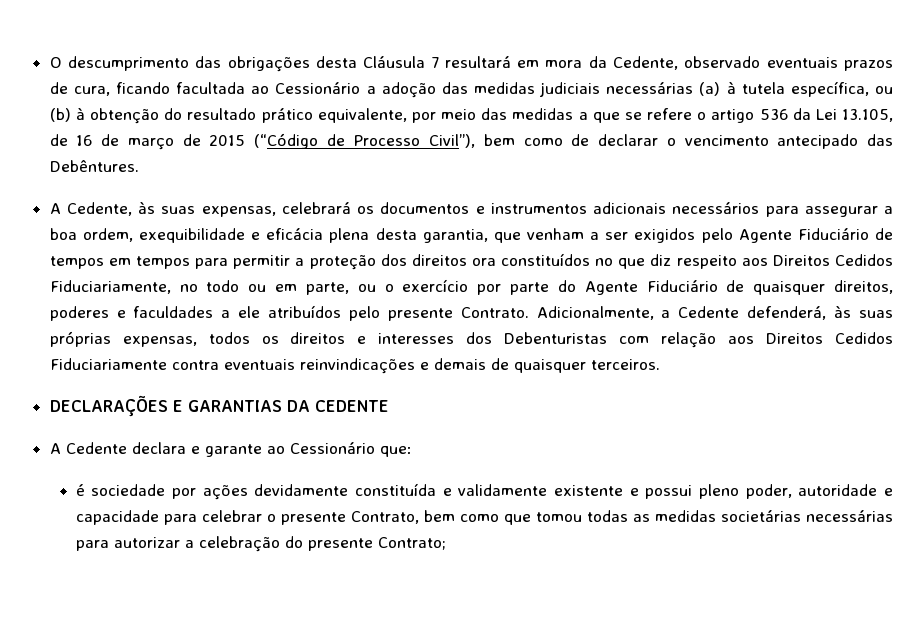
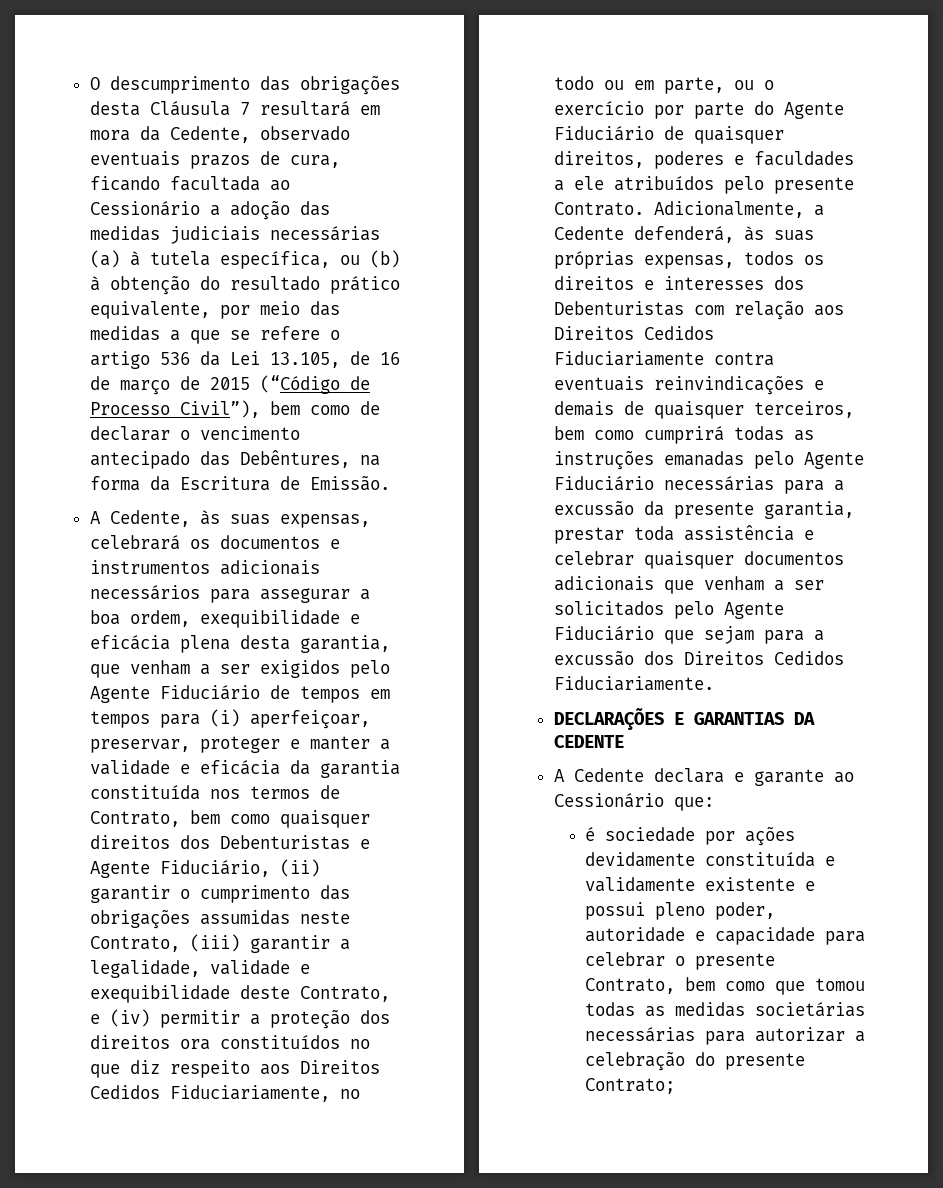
[49,160,139,172] Debêntures. -> [239,450,380,468] [89,475,390,491] Debêntures, na forma da Escritura de Emissão.
(229, 263) none -> [209,709,370,729] [89,736,390,753] [89,760,400,778] [89,785,340,800] [89,810,370,828] [89,835,370,850] [89,859,320,878] [89,885,350,903] [89,909,350,929] [89,934,350,953] [89,960,310,978] [89,985,390,1003] [89,1009,150,1027] (i) aperfeiçoar, preservar, proteger e manter a validade e eficácia da garantia constituída nos termos de Contrato, bem como quaisquer direitos dos Debenturistas e Agente Fiduciário, (ii) garantir o cumprimento das obrigações assumidas neste Contrato, (iii) garantir a legalidade, validade e exequibilidade deste Contrato, e (iv)
[590,359,660,370] terceiros. -> [753,401,854,418] [553,426,814,444] [553,450,864,470] [553,476,844,494] [553,500,854,519] [553,525,814,544] [553,551,844,569] [553,576,824,594] [553,601,784,619] [553,626,824,644] [553,650,844,666] [553,676,714,691] terceiros, bem como cumprirá todas as instruções emanadas pelo Agente Fiduciário necessárias para a excussão da presente garantia, prestar toda assistência e celebrar quaisquer documentos adicionais que venham a ser solicitados pelo Agente Fiduciário que sejam para a excussão dos Direitos Cedidos Fiduciariamente.

